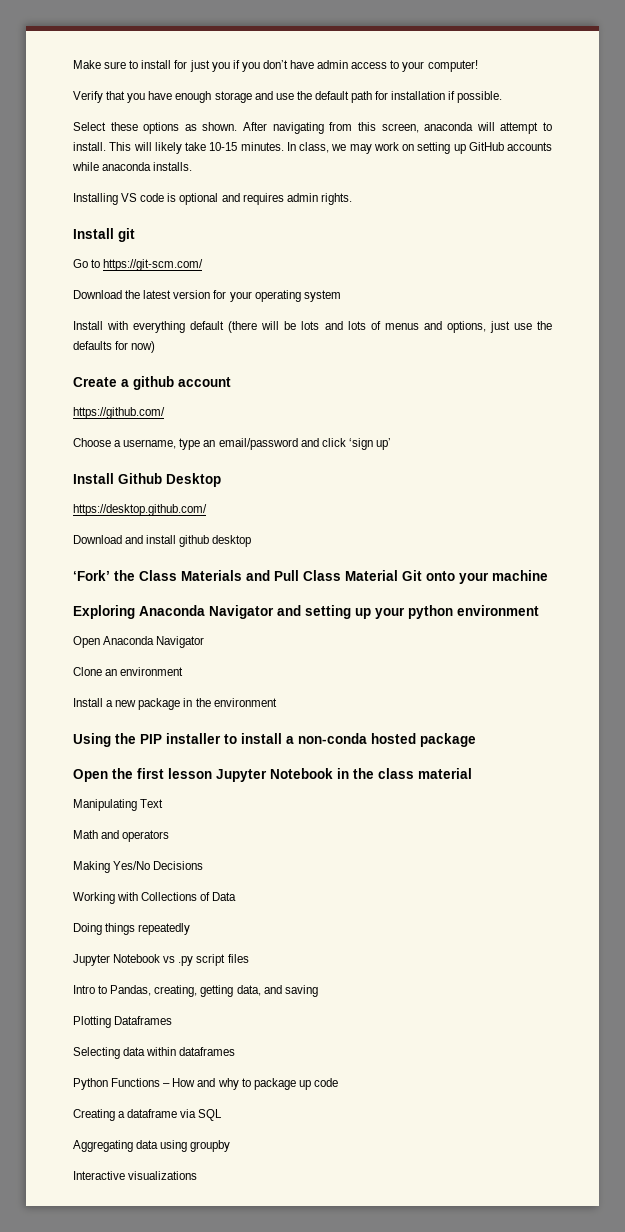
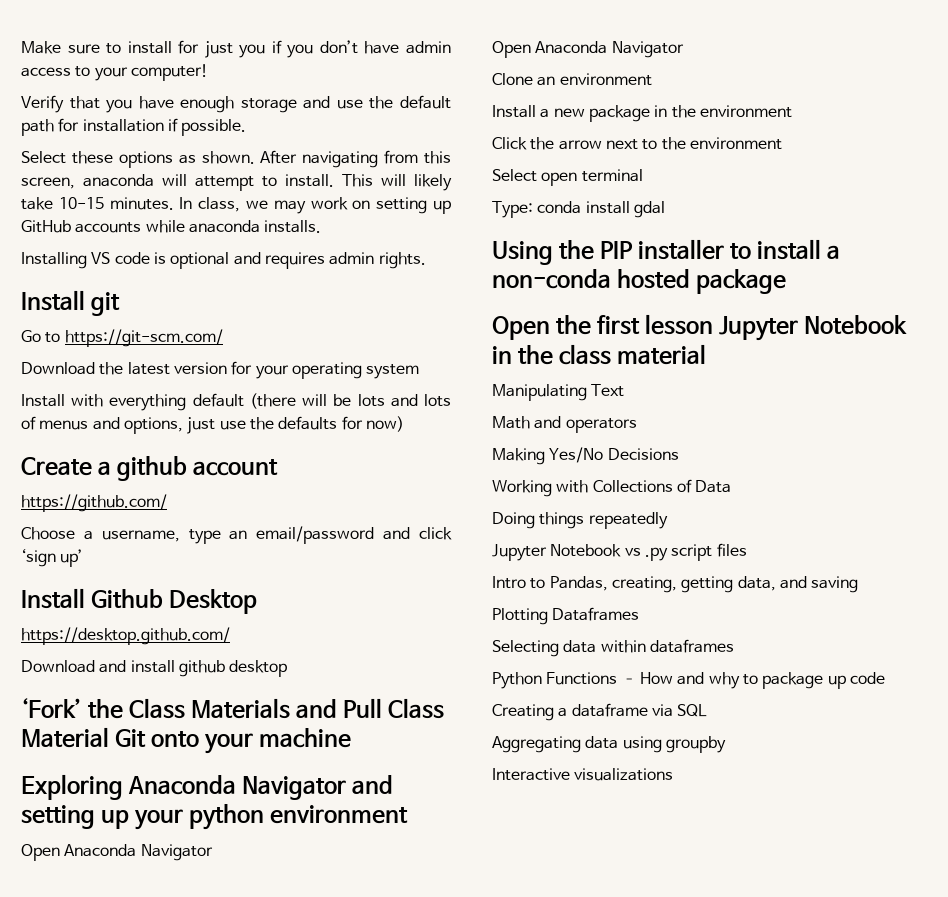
(205, 642) none -> [492,41,684,58] // Open Anaconda Navigator
(277, 702) none -> [492,137,782,150] [492,169,643,186] [492,201,665,218] // Click the arrow next to the environment // Select open terminal // Type: conda install gdal

